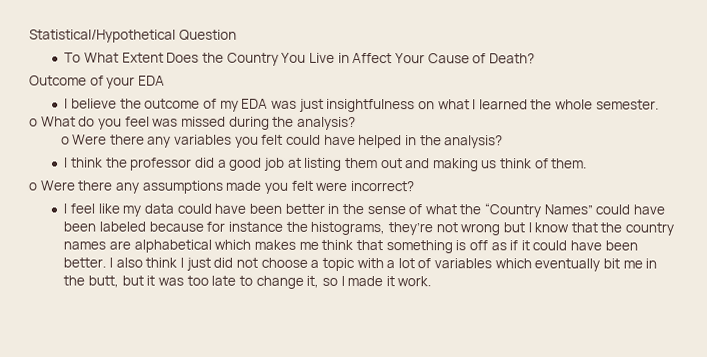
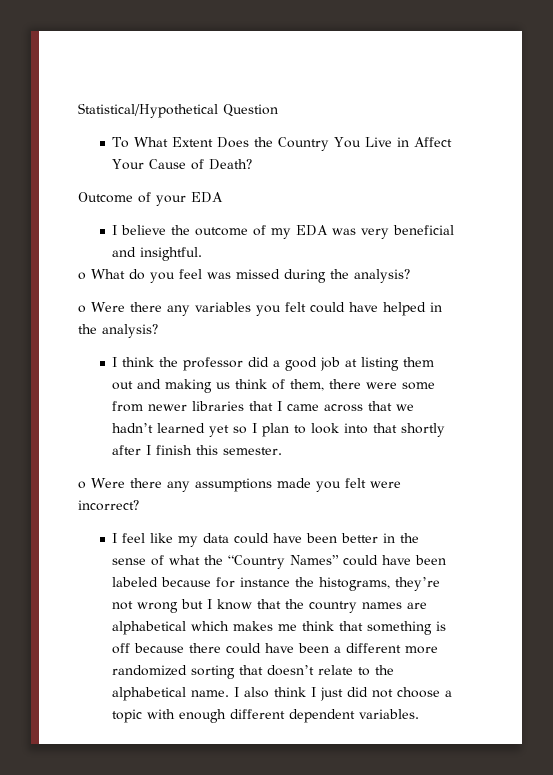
[298,98,659,113] just insightfulness on what I learned the whole semester. -> [361,225,455,239] [112,247,203,261] very beneficial and insightful.
[551,158,588,169] them. -> [290,379,436,391] [112,401,415,412] [112,423,446,437] [112,445,283,455] them, there were some from newer libraries that I came across that we hadn’t learned yet so I plan to look into that shortly after I finish this semester.
[490,240,638,251] [63,257,107,268] as if it could have been better. -> [134,643,439,654] [112,665,395,679] [112,687,230,701] because there could have been a different more randomized sorting that doesn’t relate to the alphabetical name.
[386,258,658,272] [63,275,432,289] a lot of variables which eventually bit me in the butt, but it was too late to change it, so I made it work. -> [179,709,420,723] enough different dependent variables.

